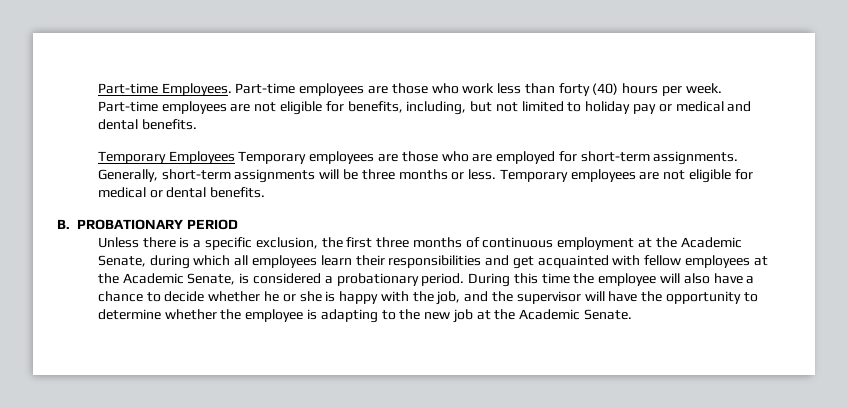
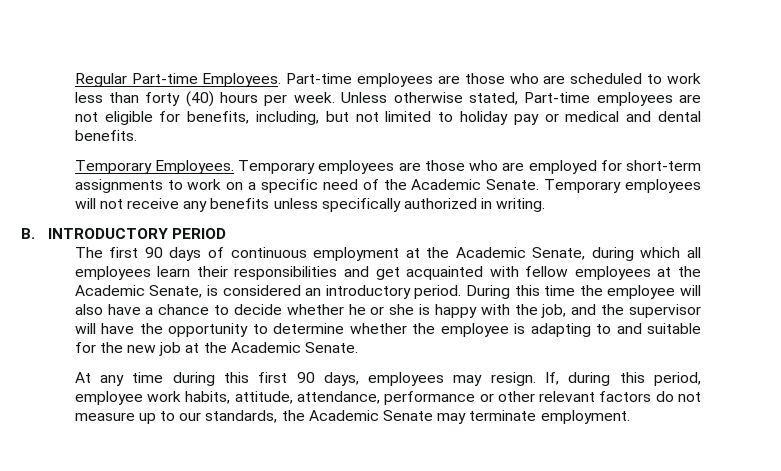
(97, 88) none -> [74,73,127,87] Regular
(459, 88) none -> [543,73,663,84] are scheduled to
(722, 88) none -> [341,92,518,105] Unless otherwise stated,
[168,151,235,164] Employees -> [154,160,234,174] Employees.
[653,151,739,165] [97,169,753,183] [97,187,266,198] assignments. Generally, short-term assignments will be three months or less. Temporary employees are not eligible for medical or dental benefits. -> [74,179,701,193] [74,198,546,212] assignments to work on a specific need of the Academic Senate. Temporary employees will not receive any benefits unless specifically authorized in writing.
[77,219,184,230] PROBATIONARY -> [47,228,168,239] INTRODUCTORY
[97,237,462,250] Unless there is a specific exclusion, the first three months -> [74,247,202,261] The first 90 days
[324,273,419,286] a probationary -> [305,285,411,299] an introductory
(396, 315) none -> [616,323,702,334] [74,342,96,353] and suitable for
(632, 314) none -> [74,372,701,386] [74,391,701,405] [74,410,630,424] // At any time during this first 90 days, employees may resign. If, during this period, employee work habits, attitude, attendance, performance or other relevant factors do not measure up to our standards, the Academic Senate may terminate employment.

